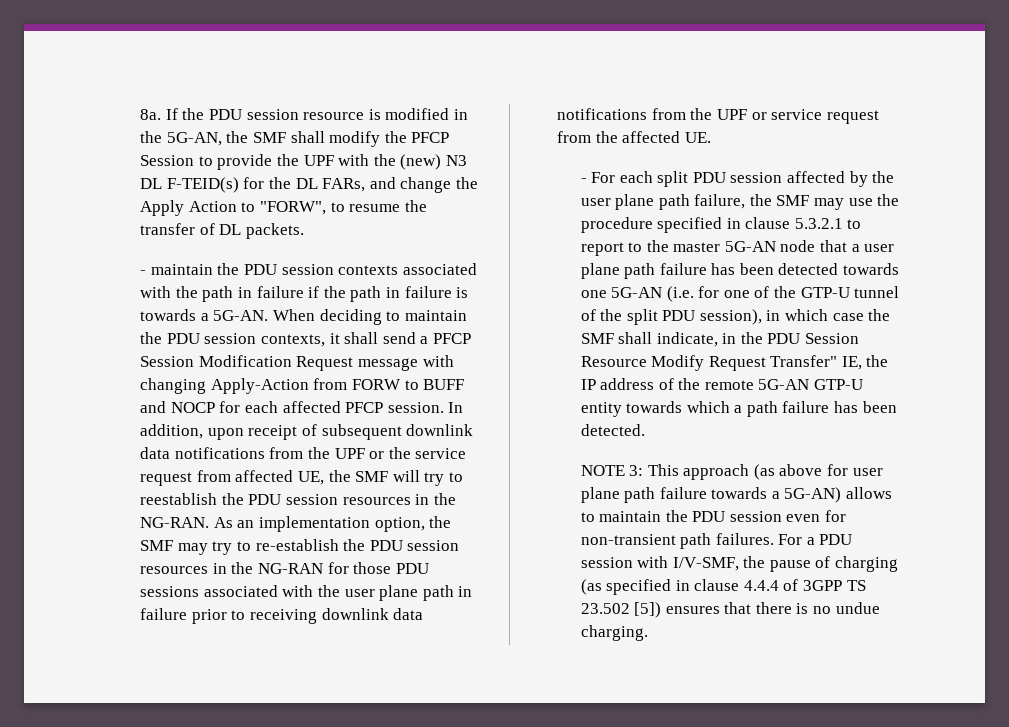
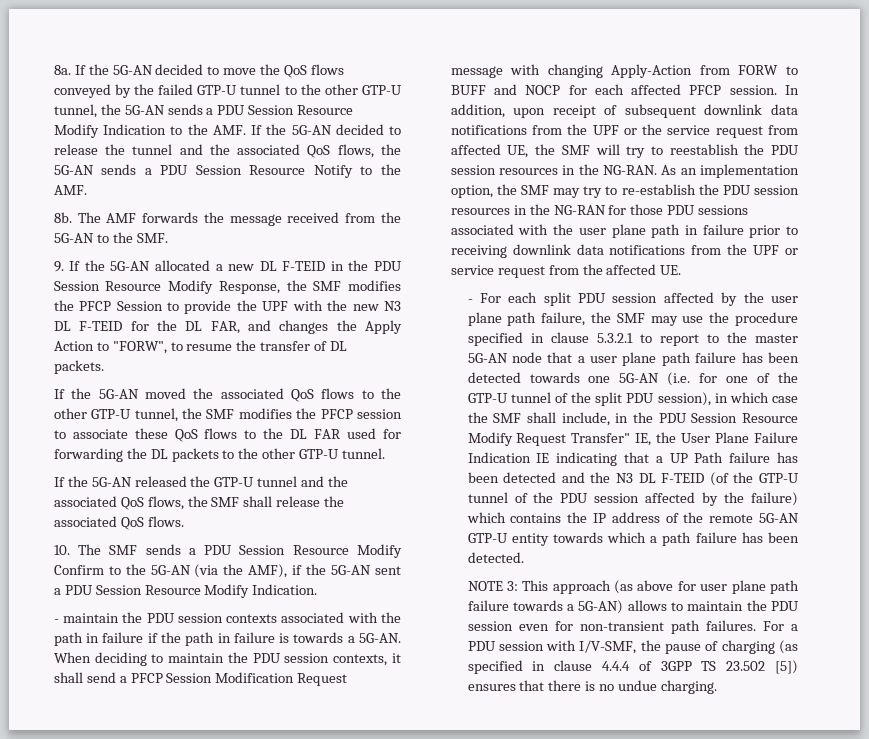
[209,108,468,120] [140,131,381,147] PDU session resource is modified in the 5G-AN, the SMF shall modify -> [112,64,345,78] [53,84,402,98] [53,104,354,118] [53,124,401,138] [53,144,401,158] [53,164,401,178] [53,185,87,195] [53,212,401,226] [53,232,168,243] [53,260,402,272] [53,280,401,294] 5G-AN decided to move the QoS flows conveyed by the failed GTP-U tunnel to the other GTP-U tunnel, the 5G-AN sends a PDU Session Resource Modify Indication to the AMF. If the 5G-AN decided to release the tunnel and the associated QoS flows, the 5G-AN sends a PDU Session Resource Notify to the AMF. // 8b. The AMF forwards the message received from the 5G-AN to the SMF. // 9. If the 5G-AN allocated a new DL F-TEID in the PDU Session Resource Modify Response, the SMF modifies
[400,154,467,170] [140,177,239,193] (new) N3 DL F-TEID(s) -> [352,301,401,311] [53,321,123,331] new N3 DL F-TEID
[322,177,452,193] FARs, and change -> [210,320,329,334] FAR, and changes
(305, 231) none -> [53,388,401,402] [53,408,402,422] [53,428,401,442] [53,448,386,462] [53,476,349,487] [53,496,345,510] [53,516,184,530] [53,544,402,558] [53,564,401,578] [53,584,318,598] // If the 5G-AN moved the associated QoS flows to the other GTP-U tunnel, the SMF modifies the PFCP session to associate these QoS flows to the DL FAR used for forwarding the DL packets to the other GTP-U tunnel. // If the 5G-AN released the GTP-U tunnel and the associated QoS flows, the SMF shall release the associated QoS flows. // 10. The SMF sends a PDU Session Resource Modify Confirm to the 5G-AN (via the AMF), if the 5G-AN sent a PDU Session Resource Modify Indication.
[656,332,718,347] indicate, -> [561,412,610,426] include,
(889, 361) none -> [681,432,798,443] [467,452,798,466] [467,472,799,486] [467,492,798,506] [466,512,588,523] User Plane Failure Indication IE indicating that a UP Path failure has been detected and the N3 DL F-TEID (of the GTP-U tunnel of the PDU session affected by the failure) which contains the

